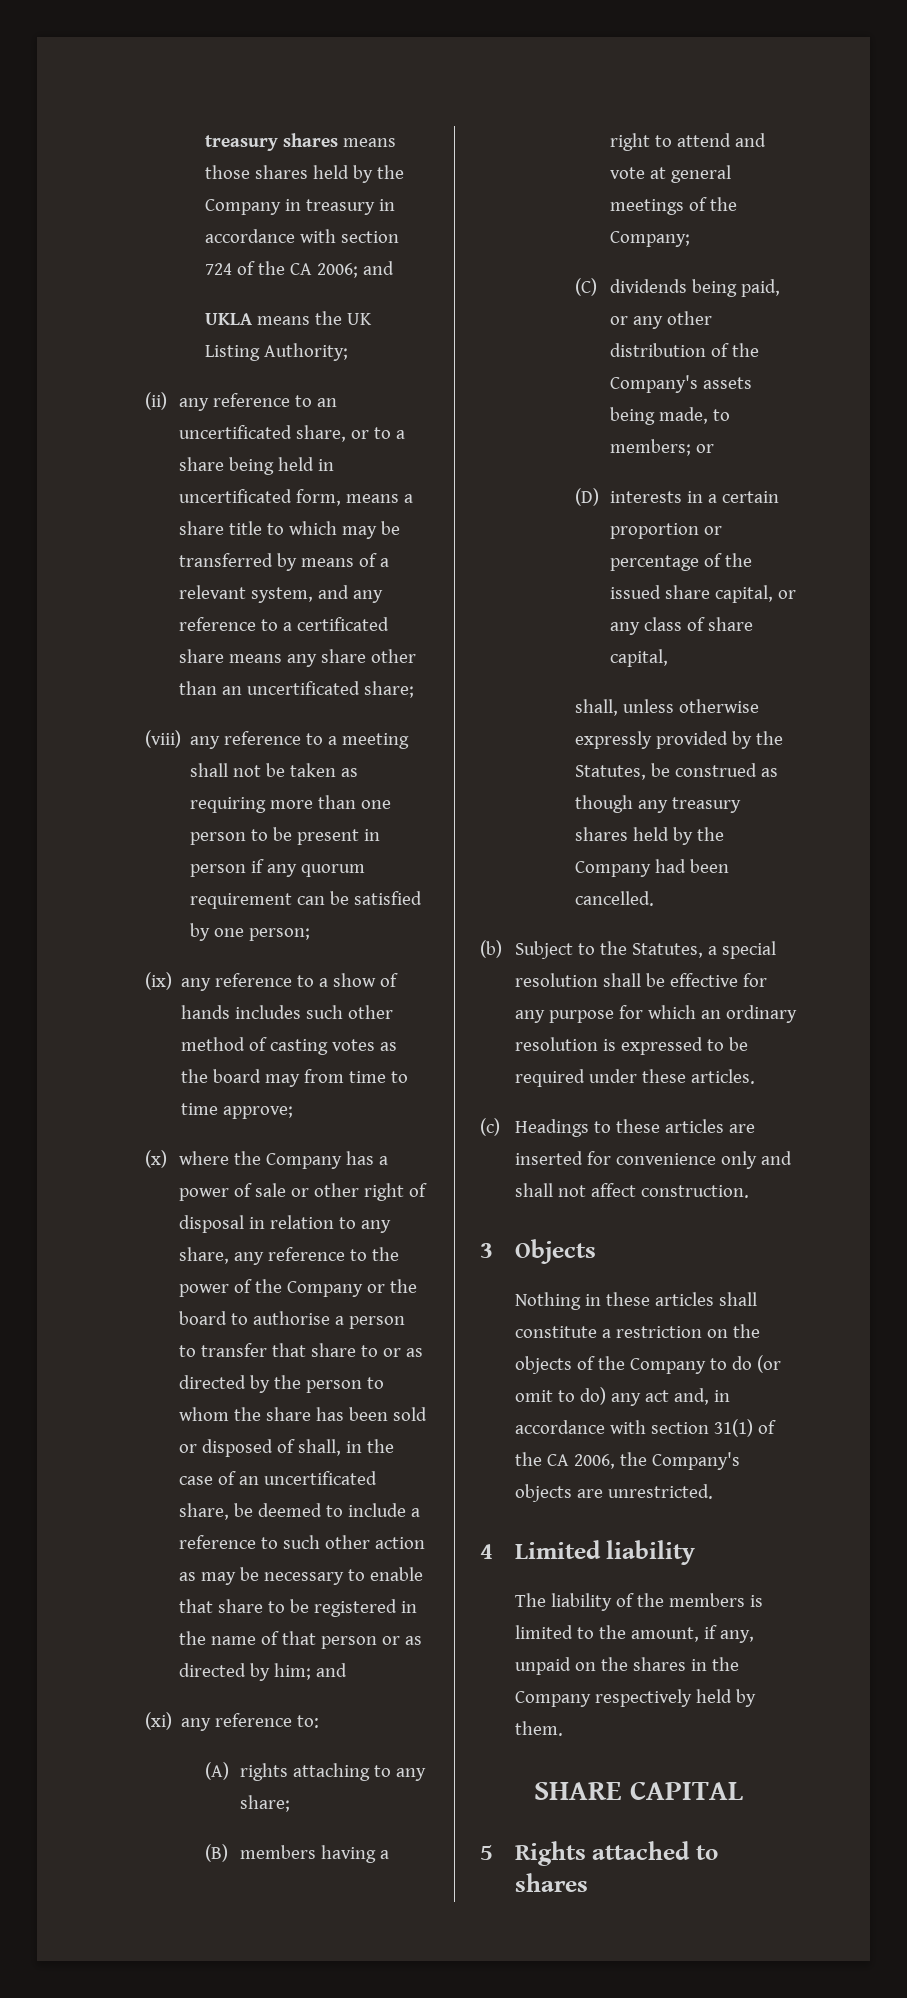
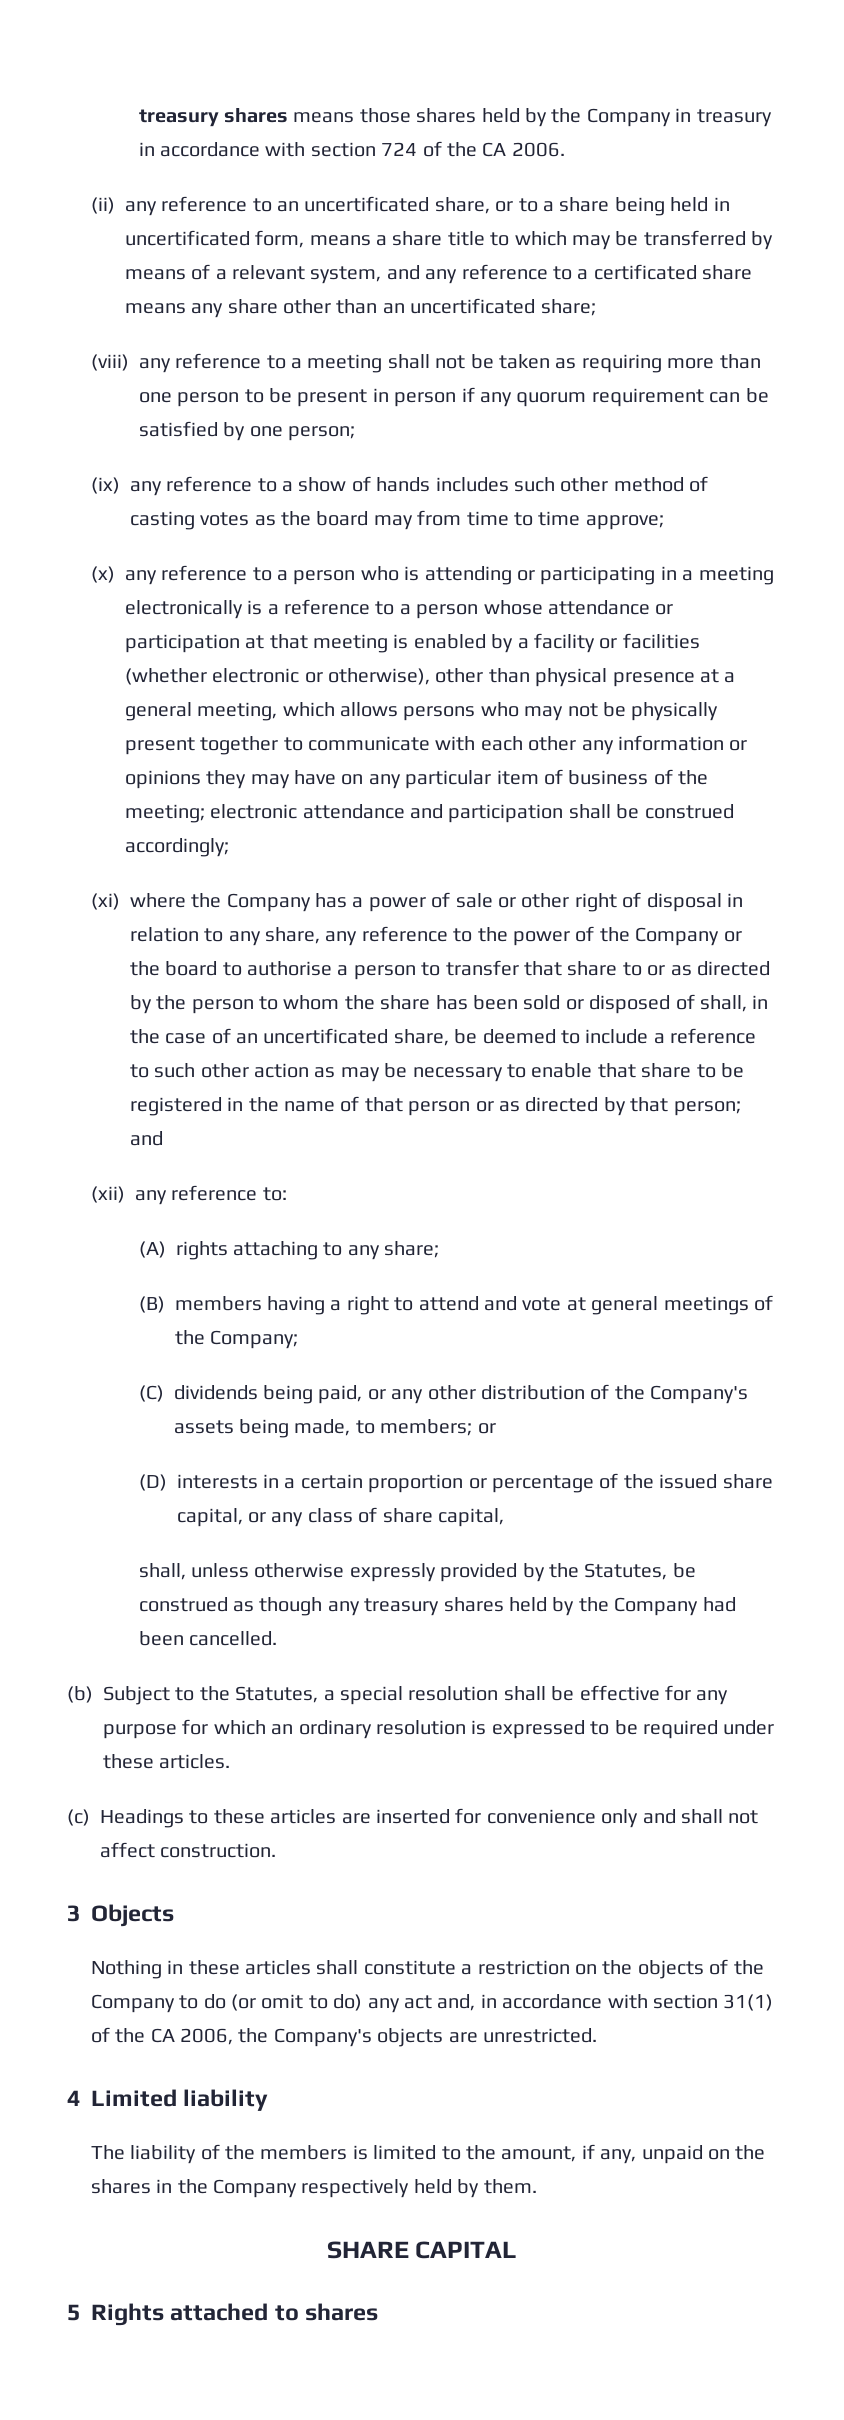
[317,261,395,278] [205,311,373,325] [205,343,349,361] 2006; and // UKLA means the UK Listing Authority; -> [511,142,565,157] 2006.
(167, 1159) none -> [124,565,774,585] [124,599,674,619] [124,633,700,653] [124,668,736,687] [124,702,719,721] [124,735,748,755] [124,769,709,789] [124,804,734,823] [124,838,229,857] [90,893,120,910] any reference to a person who is attending or participating in a meeting electronically is a reference to a person whose attendance or participation at that meeting is enabled by a facility or facilities (whether electronic or otherwise), other than physical presence at a general meeting, which allows persons who may not be physically present together to communicate with each other any information or opinions they may have on any particular item of business of the meeting; electronic attendance and participation shall be construed accordingly; // (xi)
[274,1663,348,1680] [144,1712,172,1730] him; and // (xi) -> [630,1097,741,1116] [129,1131,163,1146] [90,1186,125,1203] that person; and // (xii)

